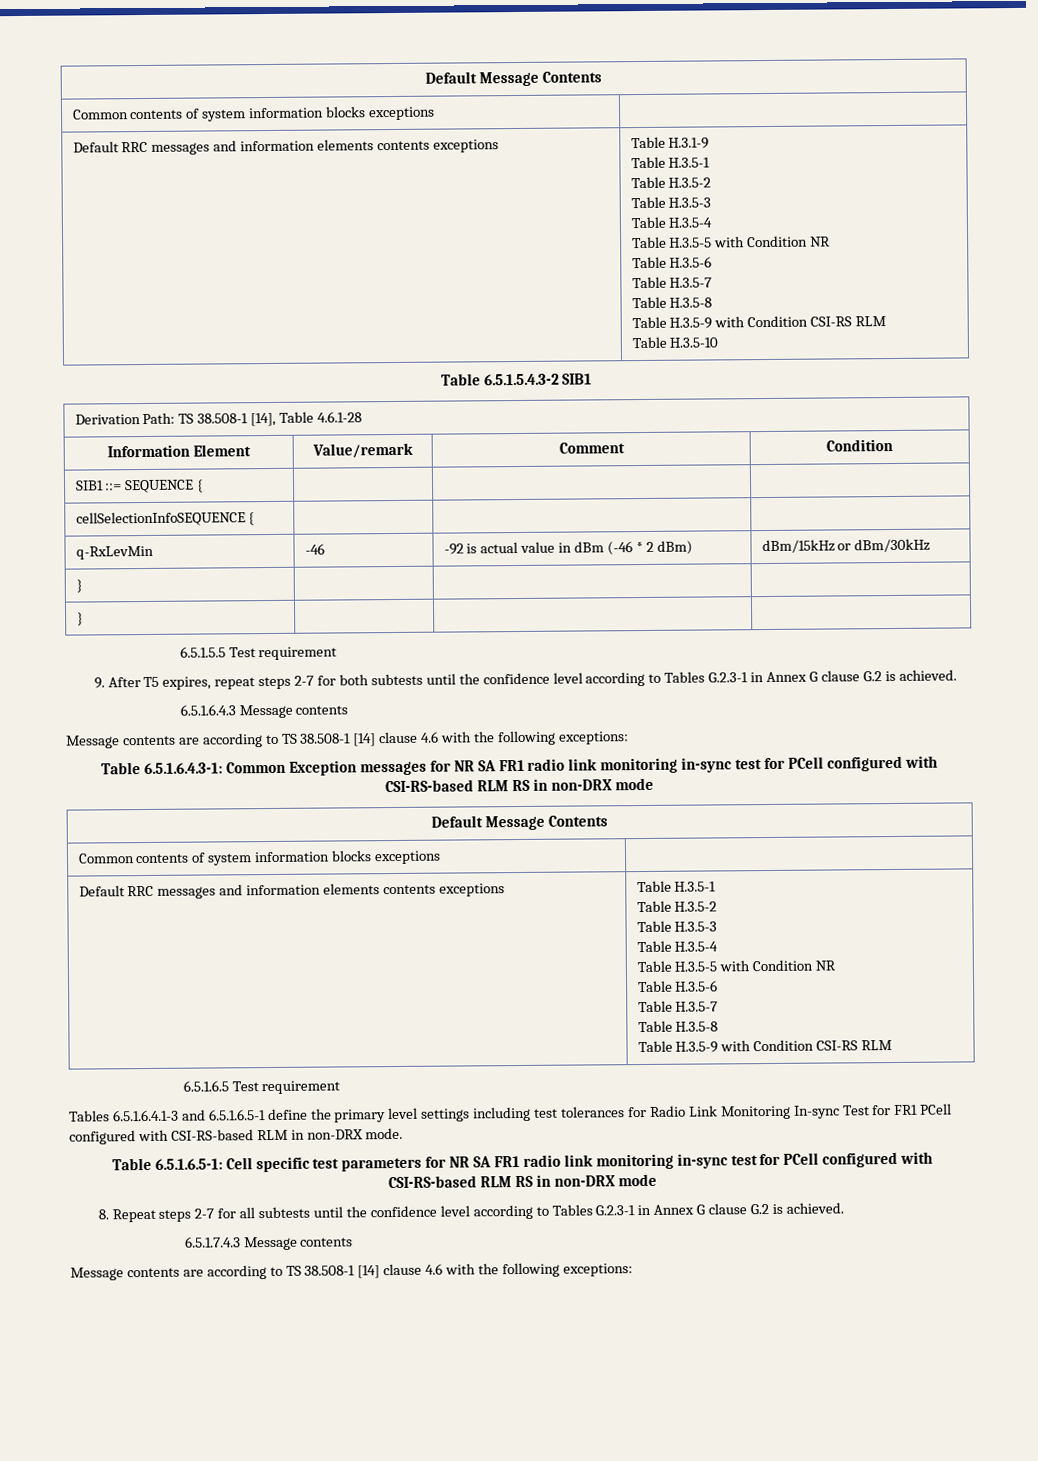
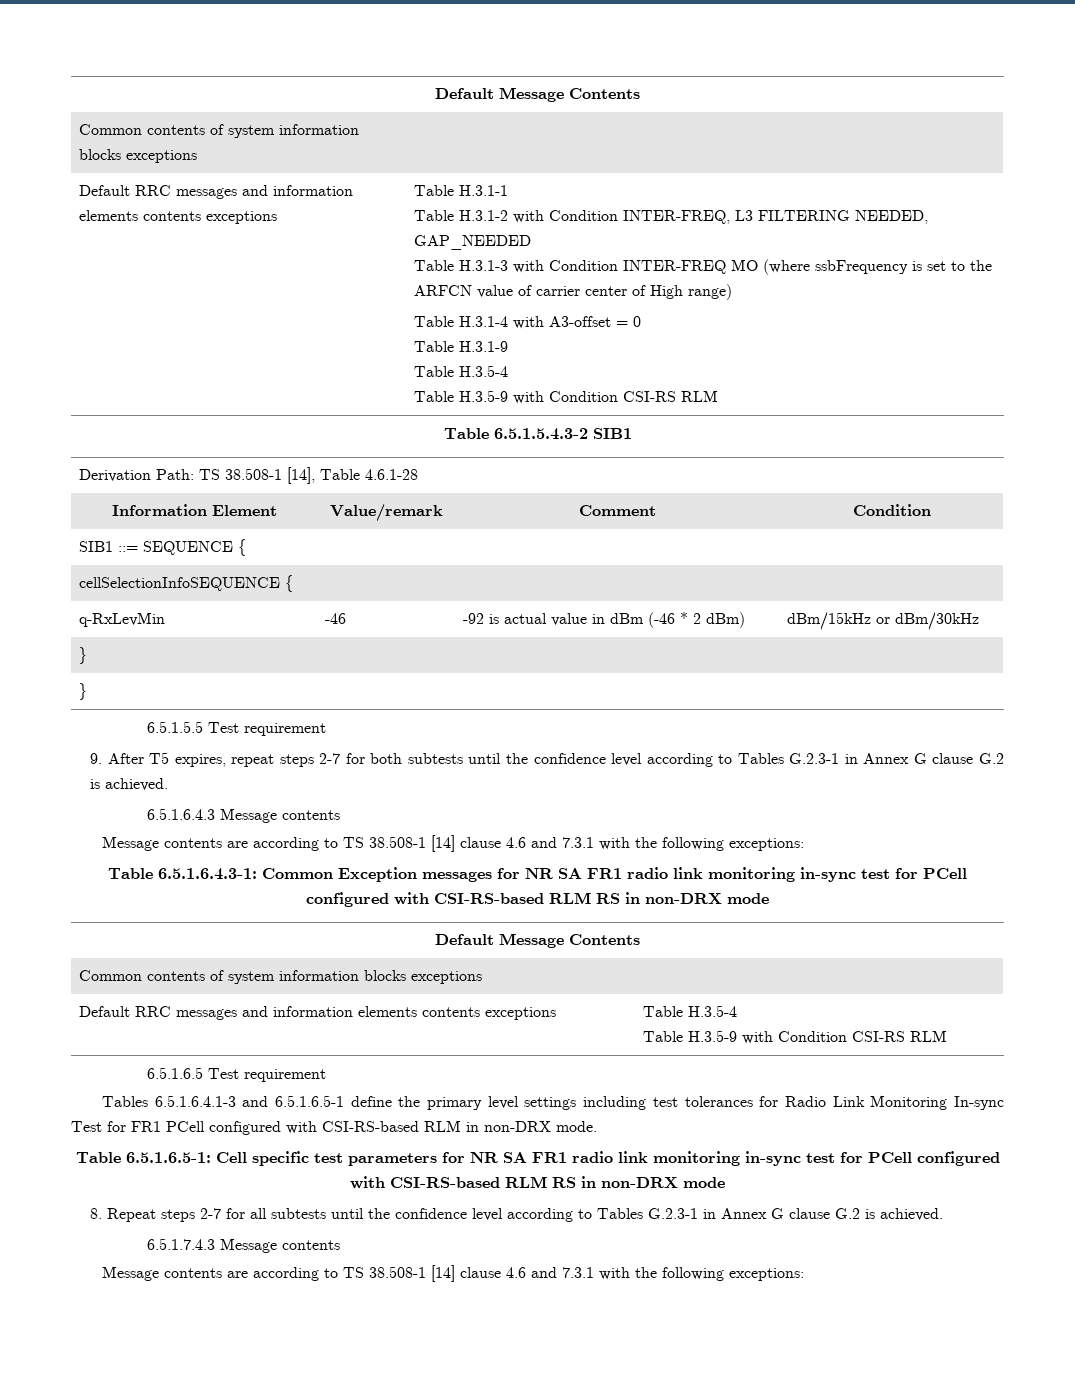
[668,137,710,149] [630,156,711,169] [630,176,712,189] [630,196,712,209] [630,216,713,229] [631,235,832,249] [631,256,713,269] [631,276,713,289] [631,296,713,309] [631,315,887,329] [631,336,719,349] H.3.1-9 // Table H.3.5-1 // Table H.3.5-2 // Table H.3.5-3 // Table H.3.5-4 // Table H.3.5-5 with Condition NR // Table H.3.5-6 // Table H.3.5-7 // Table H.3.5-8 // Table H.3.5-9 with Condition CSI-RS RLM // Table H.3.5-10 -> [458,185,508,196] [413,210,928,224] [413,235,531,250] [413,259,992,275] [413,284,732,300] [413,316,641,329] [413,341,508,352] [413,365,508,377] [413,390,718,404] H.3.1-1 // Table H.3.1-2 with Condition INTER-FREQ, L3 FILTERING NEEDED, GAP_NEEDED // Table H.3.1-3 with Condition INTER-FREQ MO (where ssbFrequency is set to the ARFCN value of carrier center of High range) // Table H.3.1-4 with A3-offset = 0 // Table H.3.1-9 // Table H.3.5-4 // Table H.3.5-9 with Condition CSI-RS RLM
(440, 737) none -> [530,837,594,848] and 7.3.1
[674,881,717,892] [636,900,718,913] [636,920,718,933] [636,940,719,953] [636,959,837,973] [637,980,719,993] [637,1000,719,1013] [637,1020,719,1033] H.3.5-1 // Table H.3.5-2 // Table H.3.5-3 // Table H.3.5-4 // Table H.3.5-5 with Condition NR // Table H.3.5-6 // Table H.3.5-7 // Table H.3.5-8 -> [687,1005,737,1017] H.3.5-4
(444, 1269) none -> [530,1267,594,1278] and 7.3.1

